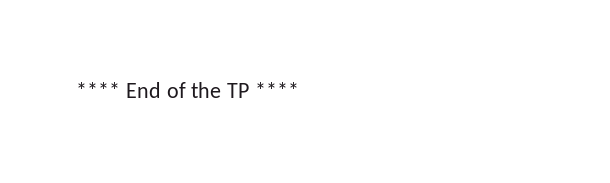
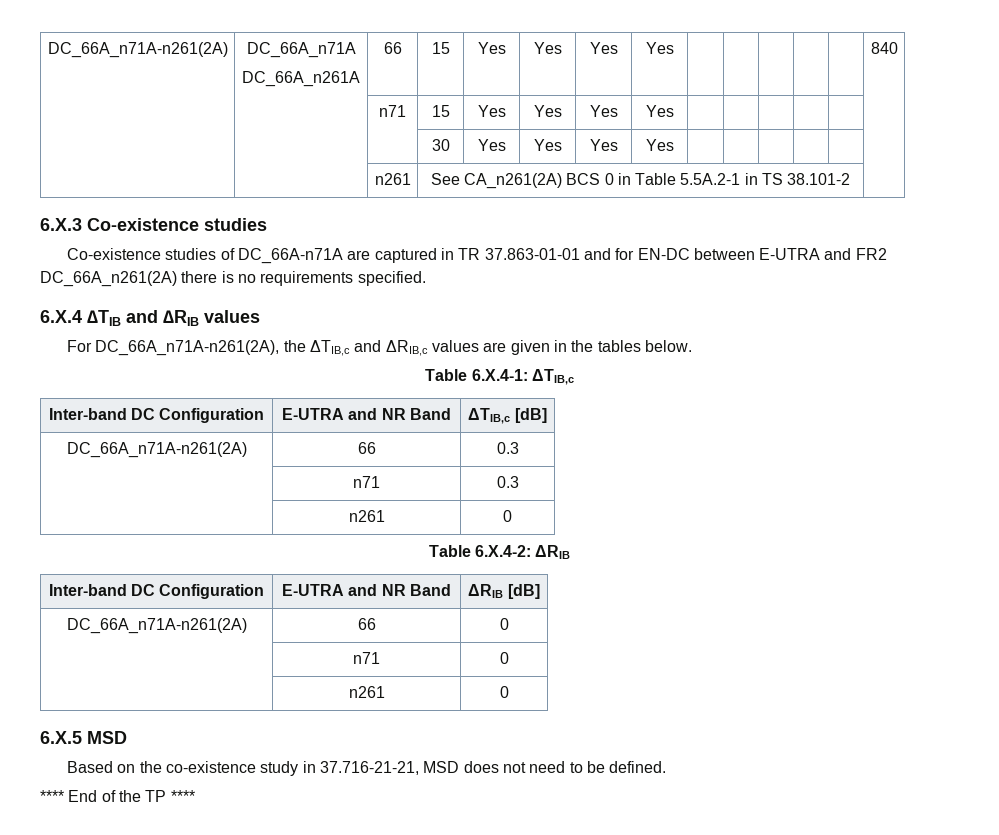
(76, 90) none -> [47,42,228,58] [246,42,356,58] [242,71,360,87] [383,42,402,54] [431,42,450,54] [477,42,506,54] [533,42,562,54] [589,42,618,54] [645,42,674,54] [870,42,898,54] [379,105,406,117] [431,105,450,117] [477,105,506,117] [533,105,562,117] [589,105,618,117] [645,105,674,117] [431,139,450,151] [477,139,506,151] [533,139,562,151] [589,139,618,151] [645,139,674,151] [374,173,411,185] [430,173,851,189] [40,218,267,231] [67,248,887,264] [40,271,426,287] [40,310,260,326] [67,340,692,356] [425,369,574,385] [48,408,265,423] [282,408,451,420] [468,408,547,424] [66,442,247,458] [357,442,376,454] [496,442,519,454] [353,476,380,488] [496,476,519,488] [348,510,385,522] [503,510,512,522] [428,545,571,559] [48,584,265,599] [282,584,451,596] [468,584,540,599] [66,618,247,634] [357,618,376,630] [499,618,509,630] [353,652,380,664] [499,652,509,664] [348,686,385,698] [499,686,509,698] [40,731,127,744] [67,761,667,776] DC_66A_n71A-n261(2A) | DC_66A_n71A // DC_66A_n261A | 66 | 15 | Yes | Yes | Yes | Yes | | | | | | 840 // | | n71 | 15 | Yes | Yes | Yes | Yes | | | | | | // | | | 30 | Yes | Yes | Yes | Yes | | | | | | // | | n261 | See CA_n261(2A) BCS 0 in Table 5.5A.2-1 in TS 38.101-2 | // 6.X.3 Co-existence studies // Co-existence studies of DC_66A-n71A are captured in TR 37.863-01-01 and for EN-DC between E-UTRA and FR2 DC_66A_n261(2A) there is no requirements specified. // 6.X.4 ∆TIB and ∆RIB values // For DC_66A_n71A-n261(2A), the ΔTIB,c and ΔRIB,c values are given in the tables below. // Table 6.X.4-1: ΔTIB,c // Inter-band DC Configuration | E-UTRA and NR Band | ΔTIB,c [dB] // DC_66A_n71A-n261(2A) | 66 | 0.3 // | n71 | 0.3 // | n261 | 0 // Table 6.X.4-2: ΔRIB // Inter-band DC Configuration | E-UTRA and NR Band | ΔRIB [dB] // DC_66A_n71A-n261(2A) | 66 | 0 // | n71 | 0 // | n261 | 0 // 6.X.5 MSD // Based on the co-existence study in 37.716-21-21, MSD does not need to be defined. //

